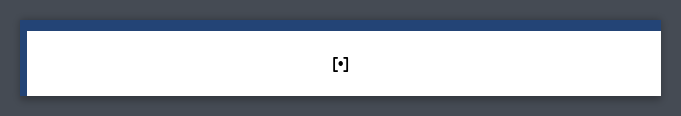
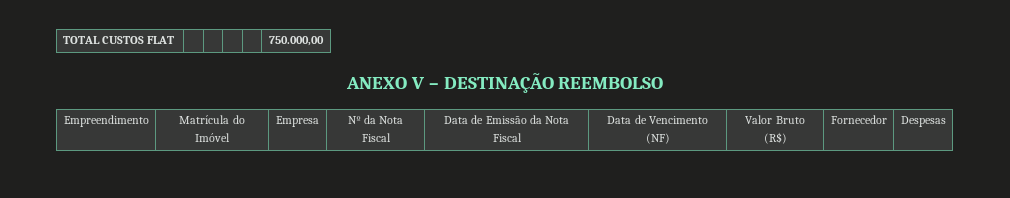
[332,57,349,72] [•] -> [62,36,175,44] [269,36,324,46] [345,73,664,93] [63,115,149,127] [179,115,245,124] [195,133,230,142] [276,116,319,127] [347,115,404,124] [361,133,391,142] [444,115,569,124] [492,133,522,142] [607,115,708,124] [645,133,670,144] [745,115,805,124] [763,132,787,144] [830,115,887,124] [900,116,946,127] TOTAL CUSTOS FLAT | | | | | 750.000,00 // ANEXO V – DESTINAÇÃO REEMBOLSO // Empreendimento | Matrícula do Imóvel | Empresa | Nº da Nota Fiscal | Data de Emissão da Nota Fiscal | Data de Vencimento (NF) | Valor Bruto (R$) | Fornecedor | Despesas

